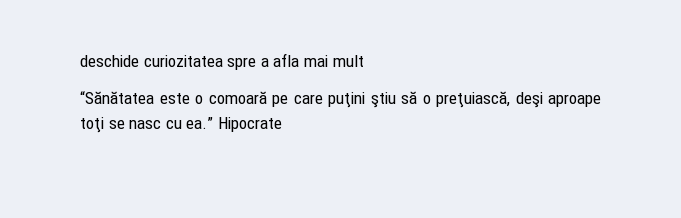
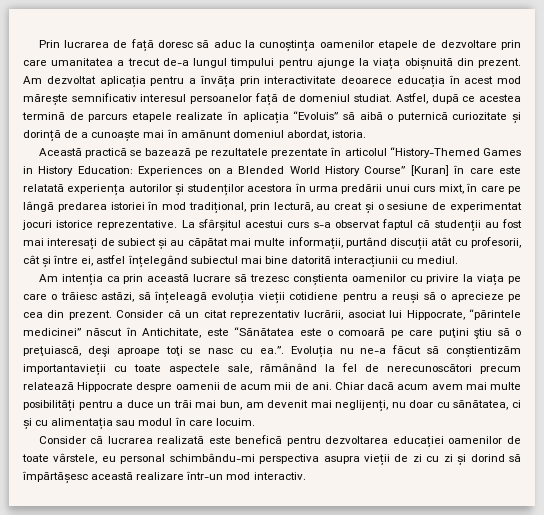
[80,53,364,70] deschide curiozitatea spre a afla mai mult // -> [38,39,521,52] [23,58,521,70] [23,75,521,88] [23,93,522,106] [22,111,522,124] [23,129,366,142] [38,147,521,158] [23,165,521,176] [23,183,522,196] [23,201,522,214] [22,219,522,232] [23,237,521,250] [23,255,459,268] [38,274,521,286] [23,291,521,304] [23,309,521,320] [23,327,229,338] Prin lucrarea de față doresc să aduc la cunoștința oamenilor etapele de dezvoltare prin care umanitatea a trecut de-a lungul timpului pentru ajunge la viața obișnuită din prezent. Am dezvoltat aplicația pentru a învăța prin interactivitate deoarece educația în acest mod mărește semnificativ interesul persoanelor față de domeniul studiat. Astfel, după ce acestea termină de parcurs etapele realizate în aplicația “Evoluis” să aibă o puternică curiozitate și dorință de a cunoaște mai în amănunt domeniul abordat, istoria. // Această practică se bazează pe rezultatele prezentate în articolul “History-Themed Games in History Education: Experiences on a Blended World History Course” [Kuran] în care este relatată experiența autorilor și studenților acestora în urma predării unui curs mixt, în care pe lângă predarea istoriei în mod tradițional, prin lectură, au creat și o sesiune de experimentat jocuri istorice reprezentative. La sfârșitul acestui curs s-a observat faptul că studenții au fost mai interesați de subiect și au căpătat mai multe informații, purtând discuții atât cu profesorii, cât și între ei, astfel înțelegând subiectul mai bine datorită interacțiunii cu mediul. // Am intenția ca prin această lucrare să trezesc conștienta oamenilor cu privire la viața pe care o trăiesc astăzi, să înțeleagă evoluția vieții cotidiene pentru a reuși să o aprecieze pe cea din prezent. Consider că un citat reprezentativ lucrării, asociat lui Hippocrate, “părintele medicinei” născut în Antichitate, este
[186,117,282,132] ea.” Hipocrate -> [259,345,522,358] [23,363,521,376] [23,382,522,392] [23,400,521,412] [23,417,255,430] [38,435,522,448] [22,453,522,466] [22,471,306,484] ea.”. Evoluția nu ne-a făcut să conștientizăm importantavieții cu toate aspectele sale, rămânând la fel de nerecunoscători precum relatează Hippocrate despre oamenii de acum mii de ani. Chiar dacă acum avem mai multe posibilități pentru a duce un trăi mai bun, am devenit mai neglijenți, nu doar cu sănătatea, ci și cu alimentația sau modul în care locuim. // Consider că lucrarea realizată este benefică pentru dezvoltarea educației oamenilor de toate vârstele, eu personal schimbându-mi perspectiva asupra vieții de zi cu zi și dorind să împărtășesc această realizare într-un mod interactiv.

